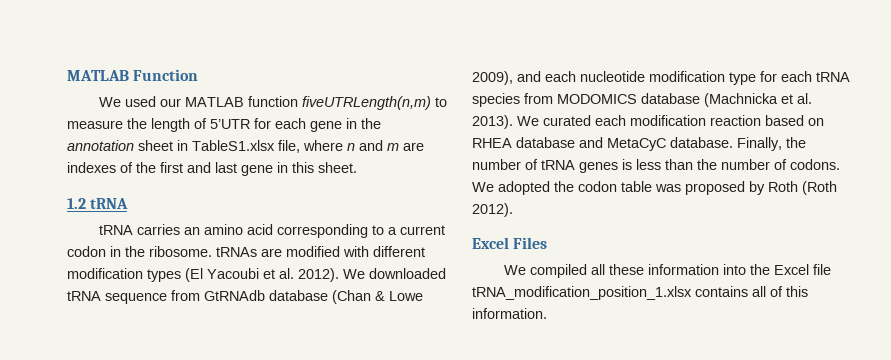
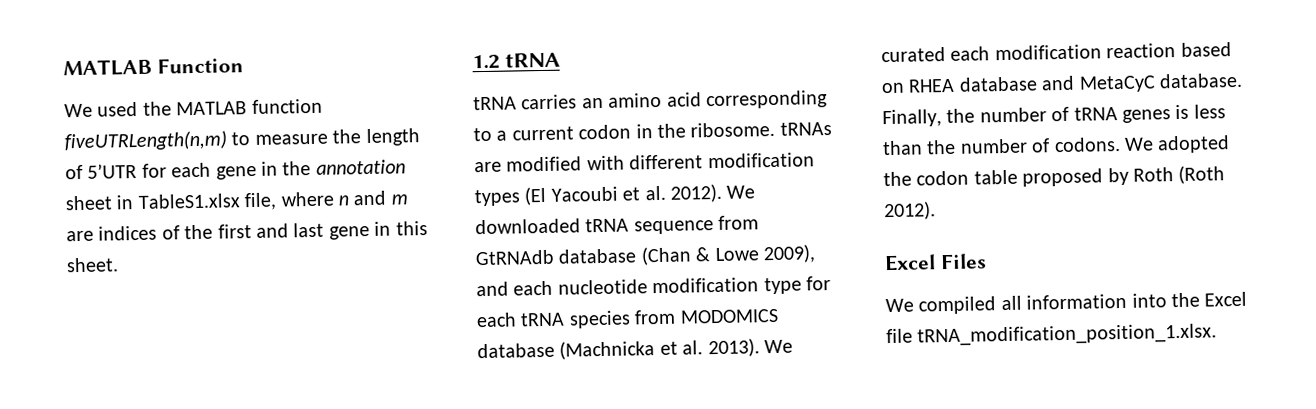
[159,98,181,107] our -> [142,101,172,116] the
[67,162,116,173] indexes -> [98,225,158,241] indices
[655,184,681,192] was -> (1018, 177) none
[608,264,644,275] these -> (1022, 303) none
[472,286,808,300] [472,308,547,319] tRNA_modification_position_1.xlsx contains all of this information. -> [917,323,1218,347] tRNA_modification_position_1.xlsx.

